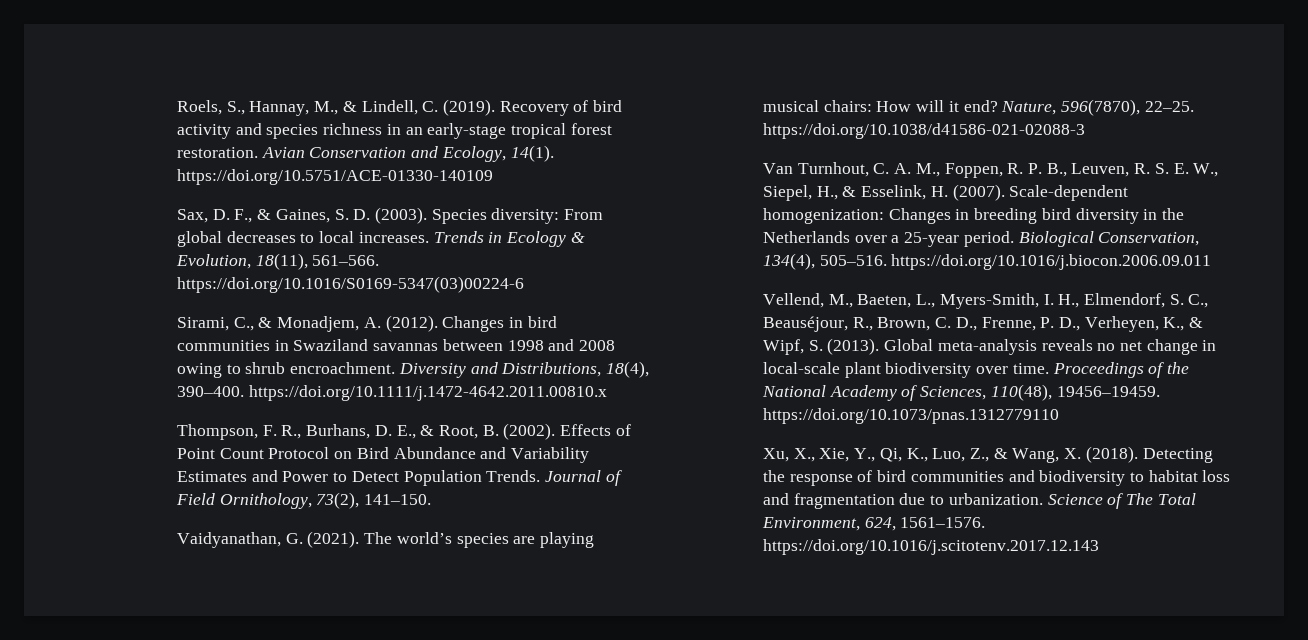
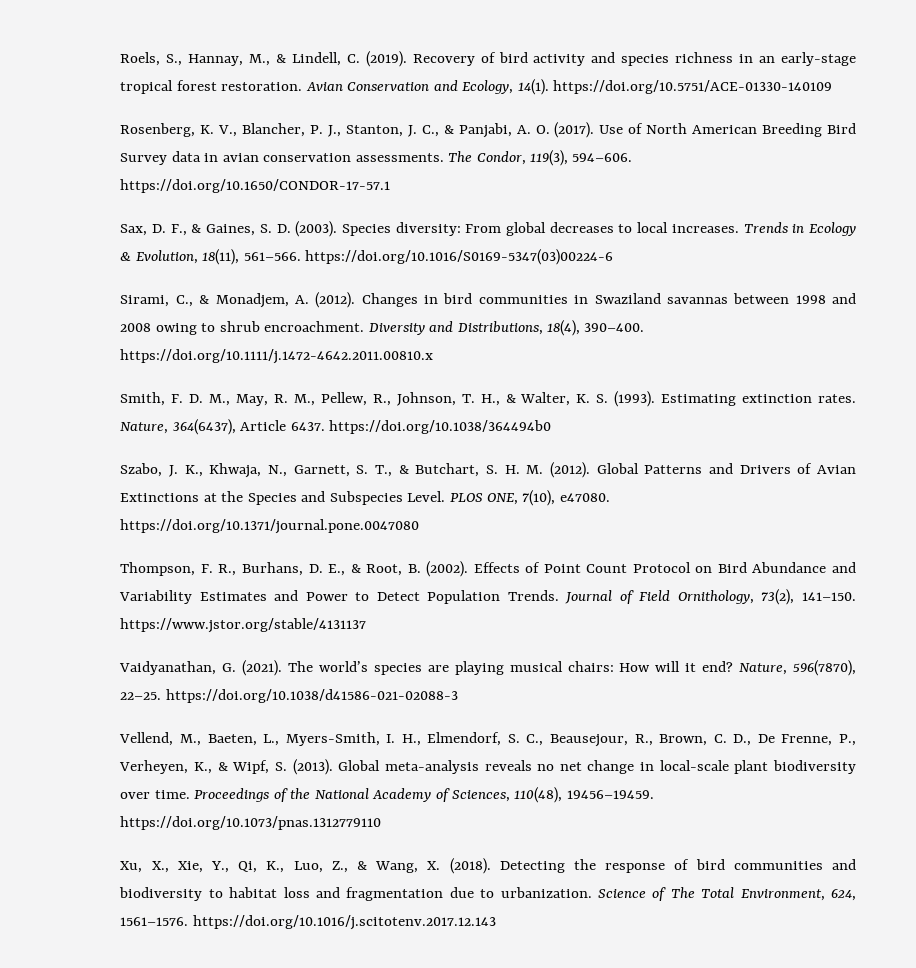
(493, 177) none -> [120,122,856,138] [120,150,633,166] [120,179,391,193] // Rosenberg, K. V., Blancher, P. J., Stanton, J. C., & Panjabi, A. O. (2017). Use of North American Breeding Bird Survey data in avian conservation assessments. The Condor, 119(3), 594–606. https://doi.org/10.1650/CONDOR-17-57.1
(607, 393) none -> [120,391,856,407] [120,419,552,435] [120,462,857,478] [120,490,610,506] [120,519,420,534] // Smith, F. D. M., May, R. M., Pellew, R., Johnson, T. H., & Walter, K. S. (1993). Estimating extinction rates. Nature, 364(6437), Article 6437. https://doi.org/10.1038/364494b0 // Szabo, J. K., Khwaja, N., Garnett, S. T., & Butchart, S. H. M. (2012). Global Patterns and Drivers of Avian Extinctions at the Species and Subspecies Level. PLOS ONE, 7(10), e47080. https://doi.org/10.1371/journal.pone.0047080
(432, 499) none -> [120,618,367,633] https://www.jstor.org/stable/4131137
[762,162,1219,178] [762,184,1129,201] [762,208,1184,224] [762,231,1200,247] [762,253,1212,270] // Van Turnhout, C. A. M., Foppen, R. P. B., Leuven, R. S. E. W., Siepel, H., & Esselink, H. (2007). Scale-dependent homogenization: Changes in breeding bird diversity in the Netherlands over a 25-year period. Biological Conservation, 134(4), 505–516. https://doi.org/10.1016/j.biocon.2006.09.011 -> (458, 696) none
[762,316,848,332] Beauséjour, -> [550,734,629,747] Beausejour,
[981,317,1080,331] Frenne, P. D., -> [757,734,856,746] De Frenne, P.,

